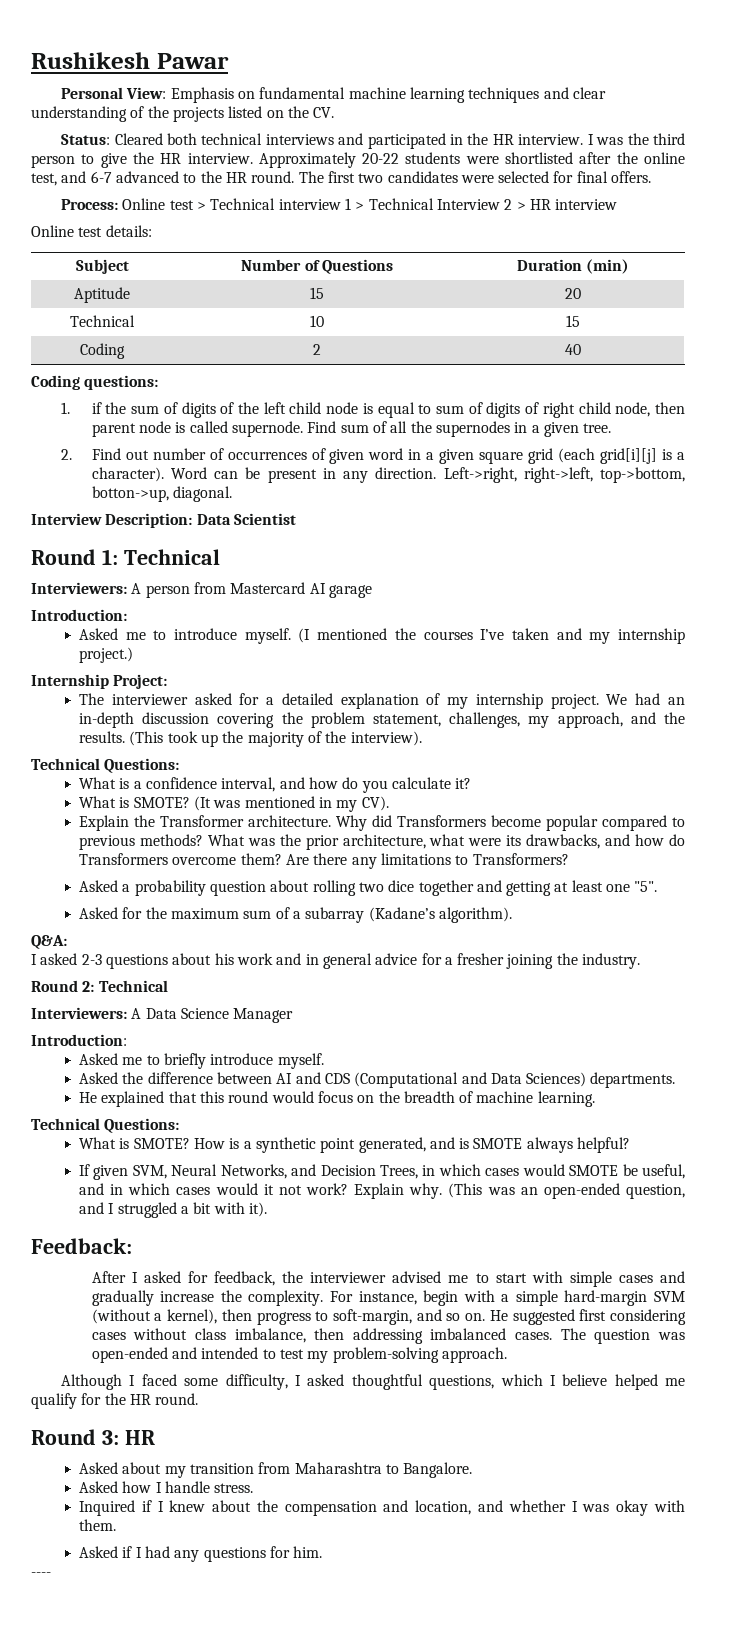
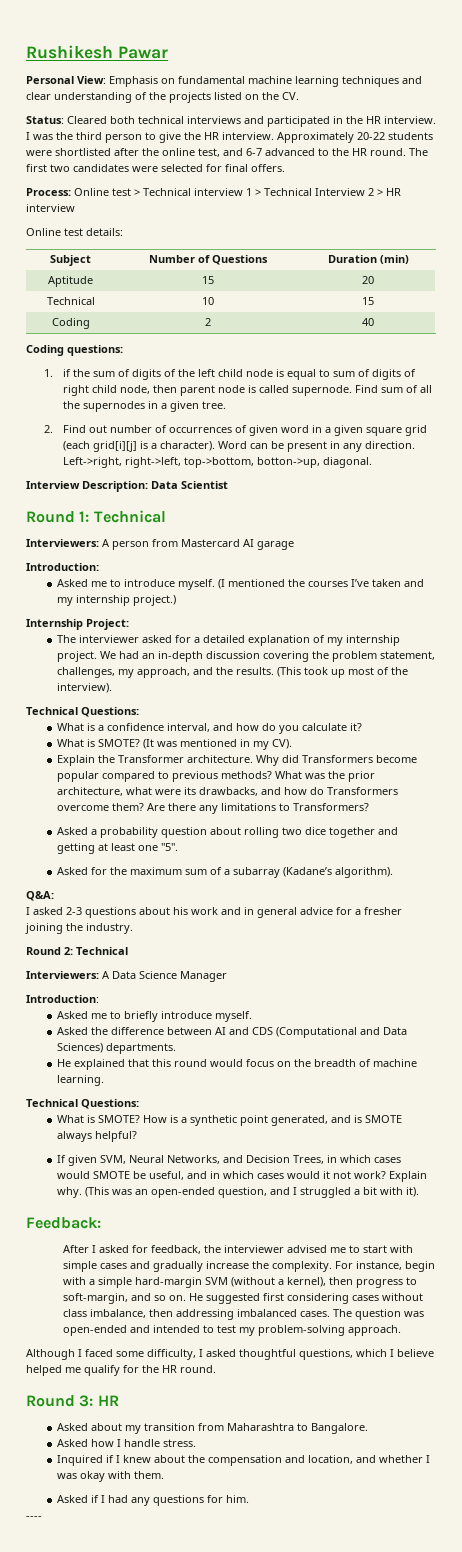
[222,731,304,747] the majority -> [347,667,374,675] most

